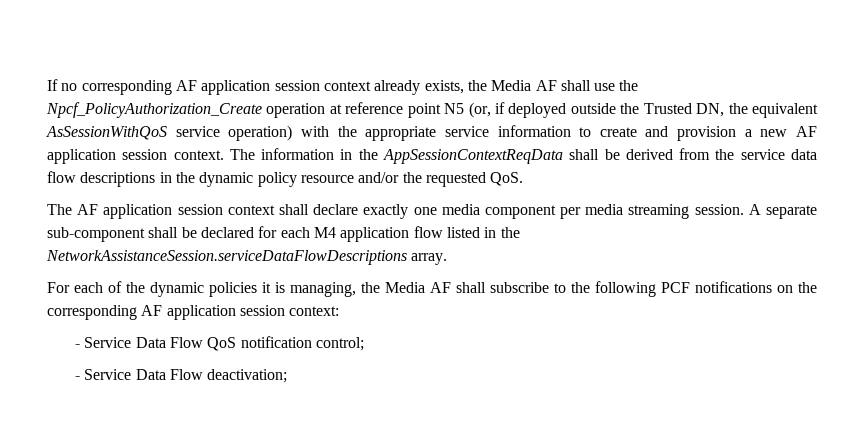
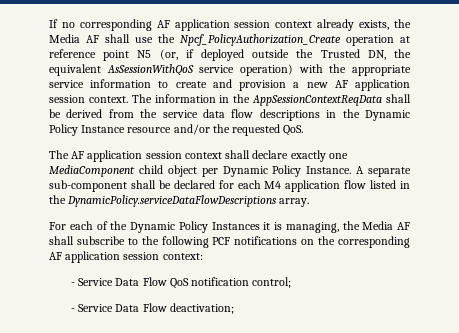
[199,172,297,187] dynamic policy -> [364,110,410,121] [49,124,126,136] Dynamic Policy Instance
[441,204,744,219] media component per media streaming session. -> [49,165,352,177] MediaComponent child object per Dynamic Policy Instance.
[46,250,407,265] NetworkAssistanceSession.serviceDataFlowDescriptions -> [67,195,278,207] DynamicPolicy.serviceDataFlowDescriptions
[150,282,257,297] dynamic policies -> [130,221,260,233] Dynamic Policy Instances

